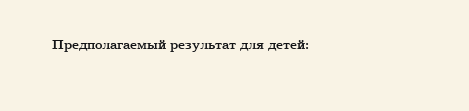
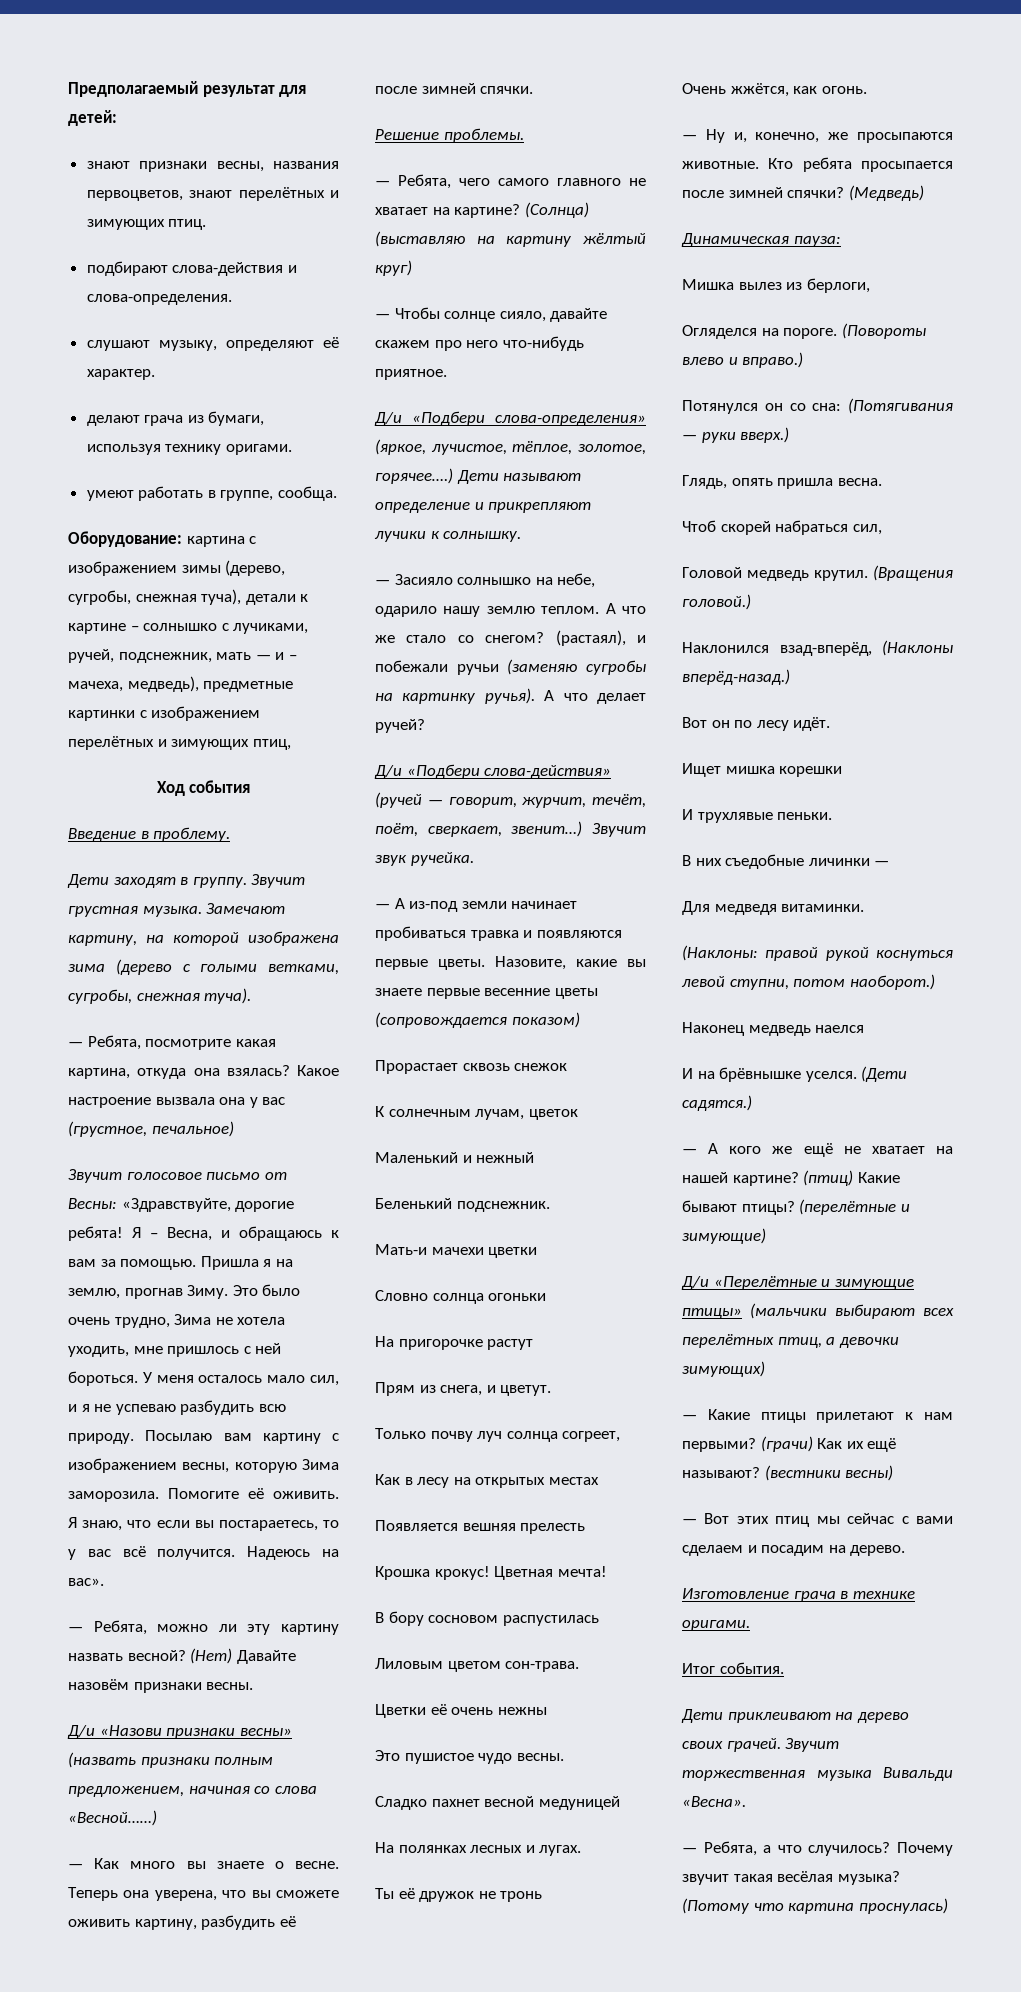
(309, 45) none -> [86,161,339,172] [86,187,339,201] [86,219,207,230] [86,261,297,276] [86,294,232,305] [86,337,339,351] [86,369,155,380] [86,411,265,426] [86,444,292,455] [86,486,338,501] [68,531,257,547] [68,560,286,576] [68,589,309,605] [68,623,309,634] [68,649,297,663] [68,676,294,692] [68,706,261,721] [68,736,291,750] [156,780,251,796] [68,827,231,842] [67,874,306,888] [68,903,286,917] [68,931,339,946] [68,959,339,975] [68,988,252,1004] [68,1035,276,1050] [68,1065,339,1079] [68,1097,286,1108] [68,1121,234,1137] [68,1169,287,1183] [68,1198,295,1212] [68,1226,339,1241] [68,1256,293,1270] [68,1284,301,1299] [68,1314,286,1328] [68,1343,282,1357] [68,1371,339,1386] [68,1400,286,1415] [68,1430,339,1444] [68,1458,339,1473] [68,1488,339,1502] [68,1517,339,1531] [68,1546,339,1560] [68,1578,104,1586] [68,1620,339,1635] [68,1648,296,1664] [68,1679,254,1693] [67,1725,292,1739] [68,1752,274,1768] [68,1786,317,1797] [68,1810,157,1826] [68,1858,339,1869] [68,1887,339,1901] [68,1915,296,1930] [375,83,534,94] [375,128,524,143] [375,174,646,189] [375,202,589,218] [375,231,646,247] [375,260,412,276] [375,307,608,322] [375,336,584,351] [375,369,447,380] [374,411,646,426] [375,439,646,455] [375,468,582,484] [375,502,592,513] [374,531,522,542] [375,573,596,588] [375,603,646,617] [375,630,646,646] [375,659,646,675] [375,688,646,704] [375,719,425,733] [374,764,612,779] [375,792,646,808] [375,821,646,837] [375,852,474,866] [375,898,578,912] [375,926,622,941] [375,956,646,970] [375,988,598,999] [375,1012,580,1028] [375,1060,568,1074] [375,1106,578,1120] [375,1152,535,1163] [375,1198,550,1212] [375,1244,538,1258] [375,1290,547,1304] [375,1336,534,1350] [375,1382,552,1396] [375,1428,621,1442] [375,1474,599,1488] [375,1520,586,1534] [375,1566,607,1580] [375,1611,599,1626] [375,1658,580,1672] [375,1704,547,1718] [375,1750,564,1764] [375,1796,620,1810] [375,1842,582,1856] [375,1888,543,1902] [682,83,867,97] [682,129,953,143] [682,157,953,172] [682,185,924,201] [681,233,841,247] [682,278,870,293] [682,323,926,339] [682,352,804,368] [682,398,953,414] [682,427,790,443] [682,475,882,489] [682,520,882,535] [682,565,953,581] [682,594,751,610] [682,640,953,656] [682,669,790,685] [682,717,831,731] [682,763,843,777] [682,809,833,823] [682,854,890,869] [682,901,865,915] [682,945,953,961] [681,974,935,990] [682,1022,865,1036] [682,1066,908,1082] [682,1095,752,1111] [682,1143,953,1157] [682,1170,900,1186] [682,1199,910,1215] [682,1228,766,1244] [681,1276,914,1290] [682,1303,954,1319] [682,1334,899,1348] [682,1361,765,1377] [682,1409,953,1423] [682,1436,897,1452] [682,1465,894,1481] [682,1513,953,1527] [682,1545,906,1556] [682,1588,915,1602] [682,1620,750,1631] [682,1662,784,1674] [681,1709,909,1723] [682,1738,840,1752] [682,1767,953,1781] [682,1796,746,1807] [682,1841,953,1856] [682,1871,900,1885] [682,1898,948,1914] // знают признаки весны, названия первоцветов, знают перелётных и зимующих птиц. // подбирают слова-действия и слова-определения. // слушают музыку, определяют её характер. // делают грача из бумаги, используя технику оригами. // умеют работать в группе, сообща. // Оборудование: картина с изображением зимы (дерево, сугробы, снежная туча), детали к картине – солнышко с лучиками, ручей, подснежник, мать — и – мачеха, медведь), предметные картинки с изображением перелётных и зимующих птиц, // Ход события // Введение в проблему. // Дети заходят в группу. Звучит грустная музыка. Замечают картину, на которой изображена зима (дерево с голыми ветками, сугробы, снежная туча). // — Ребята, посмотрите какая картина, откуда она взялась? Какое настроение вызвала она у вас (грустное, печальное) // Звучит голосовое письмо от Весны: «Здравствуйте, дорогие ребята! Я – Весна, и обращаюсь к вам за помощью. Пришла я на землю, прогнав Зиму. Это было очень трудно, Зима не хотела уходить, мне пришлось с ней бороться. У меня осталось мало сил, и я не успеваю разбудить всю природу. Посылаю вам картину c изображением весны, которую Зима заморозила. Помогите её оживить. Я знаю, что если вы постараетесь, то у вас всё получится. Надеюсь на вас». // — Ребята, можно ли эту картину назвать весной? (Нет) Давайте назовём признаки весны. // Д/и «Назови признаки весны» (назвать признаки полным предложением, начиная со слова «Весной……) // — Как много вы знаете о весне. Теперь она уверена, что вы сможете оживить картину, разбудить её после зимней спячки. // Решение проблемы. // — Ребята, чего самого главного не хватает на картине? (Солнца) (выставляю на картину жёлтый круг) // — Чтобы солнце сияло, давайте скажем про него что-нибудь приятное. // Д/и «Подбери слова-определения» (яркое, лучистое, тёплое, золотое, горячее….) Дети называют определение и прикрепляют лучики к солнышку. // — Засияло солнышко на небе, одарило нашу землю теплом. А что же стало со снегом? (растаял), и побежали ручьи (заменяю сугробы на картинку ручья). А что делает ручей? // Д/и «Подбери слова-действия» (ручей — говорит, журчит, течёт, поёт, сверкает, звенит…) Звучит звук ручейка. // — А из-под земли начинает пробиваться травка и появляются первые цветы. Назовите, какие вы знаете первые весенние цветы (сопровождается показом) // Прорастает сквозь снежок // К солнечным лучам, цветок // Маленький и нежный // Беленький подснежник. // Мать-и мачехи цветки // Словно солнца огоньки // На пригорочке растут // Прям из снега, и цветут. // Только почву луч солнца согреет, // Как в лесу на открытых местах // Появляется вешняя прелесть // Крошка крокус! Цветная мечта! // В бору сосновом распустилась // Лиловым цветом сон-трава. // Цветки её очень нежны // Это пушистое чудо весны. // Сладко пахнет весной медуницей // На полянках лесных и лугах. // Ты её дружок не тронь // Очень жжётся, как огонь. // — Ну и, конечно, же просыпаются животные. Кто ребята просыпается после зимней спячки? (Медведь) // Динамическая пауза: // Мишка вылез из берлоги, // Огляделся на пороге. (Повороты влево и вправо.) // Потянулся он со сна: (Потягивания — руки вверх.) // Глядь, опять пришла весна. // Чтоб скорей набраться сил, // Головой медведь крутил. (Вращения головой.) // Наклонился взад-вперёд, (Наклоны вперёд-назад.) // Вот он по лесу идёт. // Ищет мишка корешки // И трухлявые пеньки. // В них съедобные личинки — // Для медведя витаминки. // (Наклоны: правой рукой коснуться левой ступни, потом наоборот.) // Наконец медведь наелся // И на брёвнышке уселся. (Дети садятся.) // — А кого же ещё не хватает на нашей картине? (птиц) Какие бывают птицы? (перелётные и зимующие) // Д/и «Перелётные и зимующие птицы» (мальчики выбирают всех перелётных птиц, а девочки зимующих) // — Какие птицы прилетают к нам первыми? (грачи) Как их ещё называют? (вестники весны) // — Вот этих птиц мы сейчас с вами сделаем и посадим на дерево. // Изготовление грача в технике оригами. // Итог события. // Дети приклеивают на дерево своих грачей. Звучит торжественная музыка Вивальди «Весна». // — Ребята, а что случилось? Почему звучит такая весёлая музыка? (Потому что картина проснулась)

